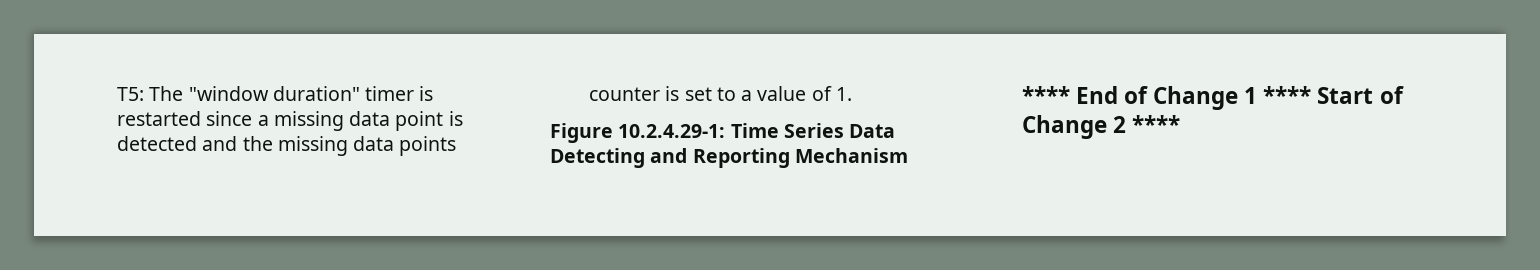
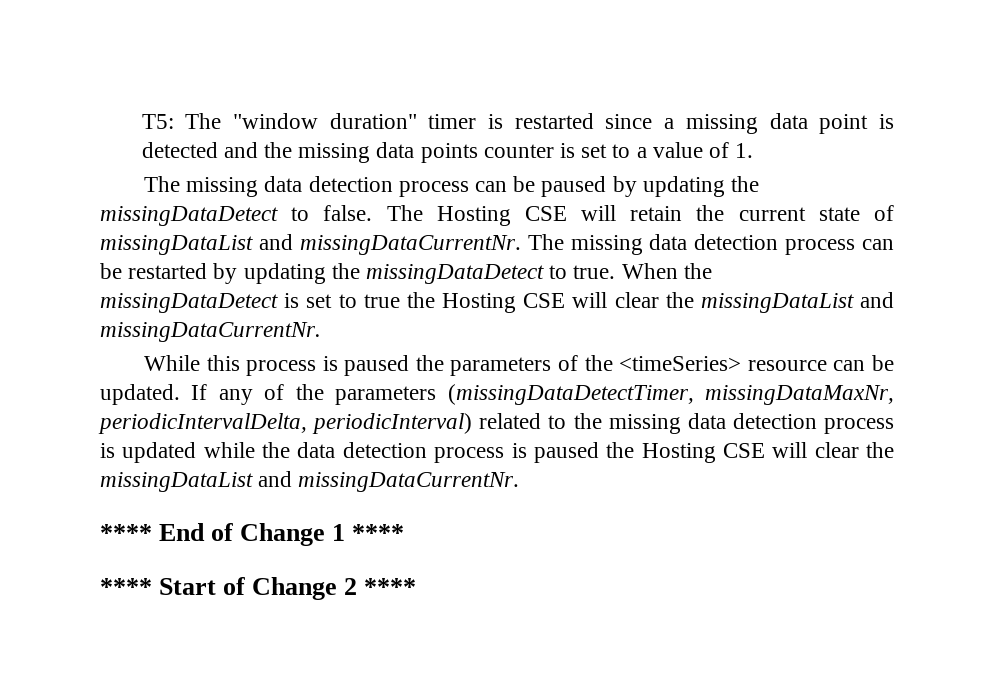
[550,123,896,143] [550,148,908,168] Figure 10.2.4.29-1: Time Series Data Detecting and Reporting Mechanism -> [143,176,760,197] [100,205,894,226] [100,234,894,255] [100,263,712,284] [100,292,894,313] [100,322,321,342] [143,355,894,376] [100,384,894,405] [98,413,894,434] [100,442,895,463] [100,471,520,492] The missing data detection process can be paused by updating the missingDataDetect to false. The Hosting CSE will retain the current state of missingDataList and missingDataCurrentNr. The missing data detection process can be restarted by updating the missingDataDetect to true. When the missingDataDetect is set to true the Hosting CSE will clear the missingDataList and missingDataCurrentNr. // While this process is paused the parameters of the <timeSeries> resource can be updated. If any of the parameters (missingDataDetectTimer, missingDataMaxNr, periodicIntervalDelta, periodicInterval) related to the missing data detection process is updated while the data detection process is paused the Hosting CSE will clear the missingDataList and missingDataCurrentNr.
(1312, 95) none -> [100,578,152,595] // ****

